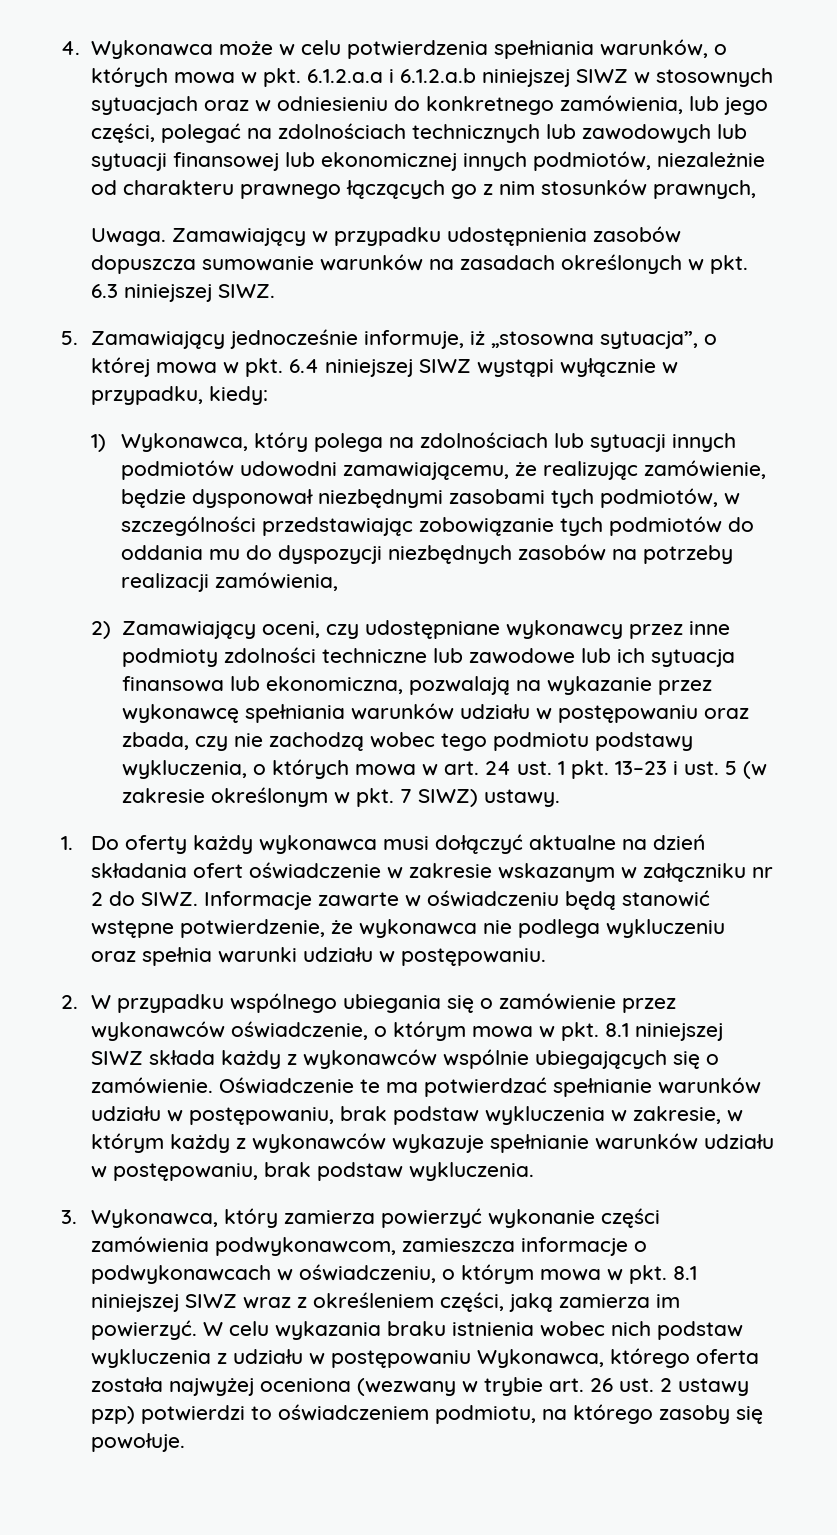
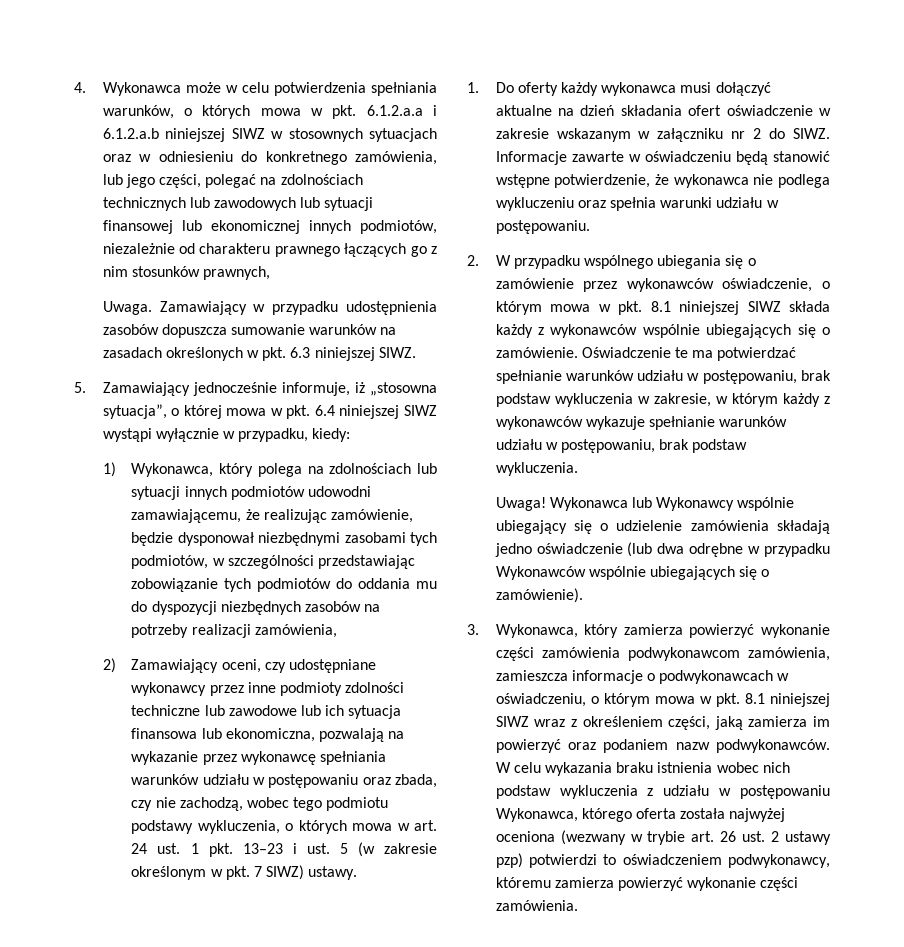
[268,732,364,751] zachodzą -> [179,797,243,811] zachodzą,
(535, 1171) none -> [495,497,795,511] [495,520,830,534] [494,542,830,557] [495,566,770,580] [495,588,583,603] // Uwaga! Wykonawca lub Wykonawcy wspólnie ubiegający się o udzielenie zamówienia składają jedno oświadczenie (lub dwa odrębne w przypadku Wykonawców wspólnie ubiegających się o zamówienie).
[215,1237,397,1256] podwykonawcom, -> [627,647,830,661] podwykonawcom zamówienia,
[91,1320,198,1340] powierzyć. -> [495,739,830,753] powierzyć oraz podaniem nazw podwykonawców.
[435,1404,764,1424] [91,1433,186,1452] podmiotu, na którego zasoby się powołuje. -> [728,854,830,868] [495,877,799,891] [495,900,578,911] podwykonawcy, któremu zamierza powierzyć wykonanie części zamówienia.

